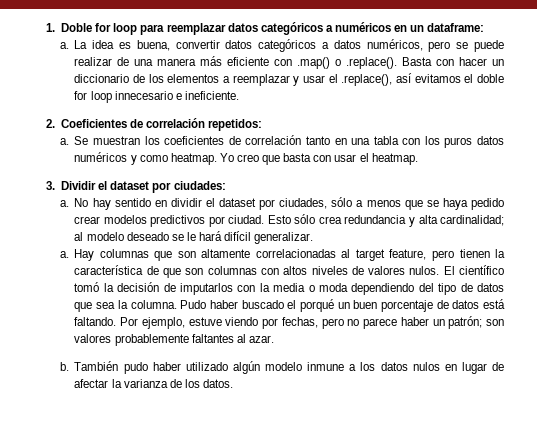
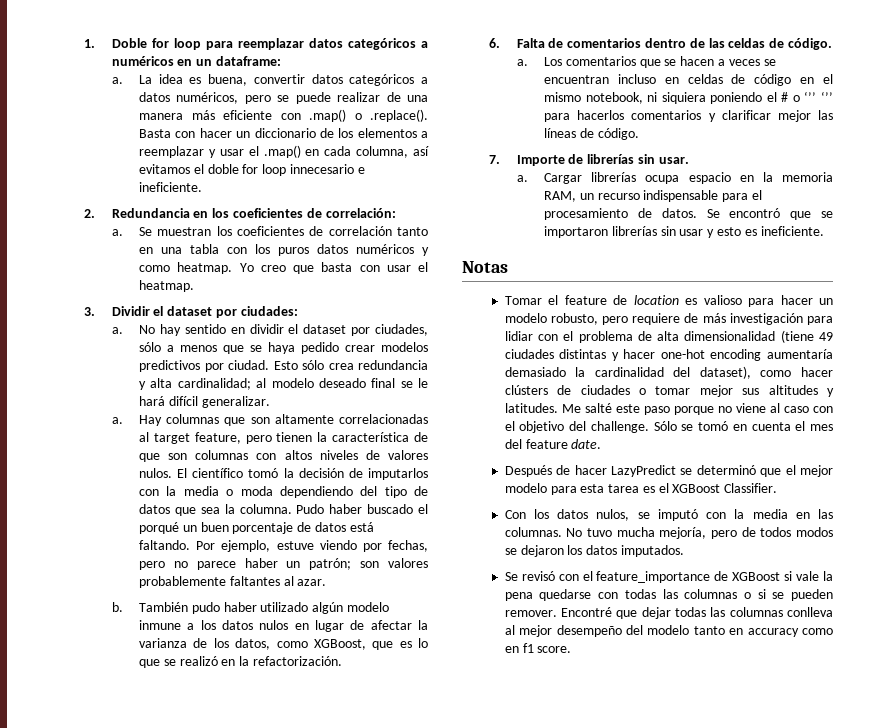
[341,74,393,86] .replace(), -> [263,145,409,158] .map() en cada columna,
[61,118,263,131] Coeficientes de correlación repetidos: -> [111,208,396,218] Redundancia en los coeficientes de correlación:
(169, 236) none -> [371,378,396,388] final
[202,379,233,388] datos. -> [235,638,428,650] [139,656,342,668] [489,38,832,50] [516,56,776,68] [544,74,833,86] [544,91,833,104] [544,110,833,122] [544,128,639,140] [489,154,689,166] [516,172,833,184] [544,190,762,202] [544,208,833,220] [544,226,824,238] [462,261,508,273] [504,295,833,307] [504,313,833,325] [504,330,833,343] [504,349,833,361] [504,366,833,379] [504,385,834,397] [504,403,833,415] [504,421,833,433] [504,439,602,449] [504,465,833,477] [504,483,778,495] [504,509,833,521] [504,527,833,539] [504,545,684,557] [504,571,833,583] [504,589,833,601] [504,607,833,619] [504,625,833,637] [504,643,572,653] datos, como XGBoost, que es lo que se realizó en la refactorización. // 6. Falta de comentarios dentro de las celdas de código. // a. Los comentarios que se hacen a veces se encuentran incluso en celdas de código en el mismo notebook, ni siquiera poniendo el # o ‘’’ ‘’’ para hacerlos comentarios y clarificar mejor las líneas de código. // 7. Importe de librerías sin usar. // a. Cargar librerías ocupa espacio en la memoria RAM, un recurso indispensable para el procesamiento de datos. Se encontró que se importaron librerías sin usar y esto es ineficiente. // Notas // Tomar el feature de location es valioso para hacer un modelo robusto, pero requiere de más investigación para lidiar con el problema de alta dimensionalidad (tiene 49 ciudades distintas y hacer one-hot encoding aumentaría demasiado la cardinalidad del dataset), como hacer clústers de ciudades o tomar mejor sus altitudes y latitudes. Me salté este paso porque no viene al caso con el objetivo del challenge. Sólo se tomó en cuenta el mes del feature date. // Después de hacer LazyPredict se determinó que el mejor modelo para esta tarea es el XGBoost Classifier. // Con los datos nulos, se imputó con la media en las columnas. No tuvo mucha mejoría, pero de todos modos se dejaron los datos imputados. // Se revisó con el feature_importance de XGBoost si vale la pena quedarse con todas las columnas o si se pueden remover. Encontré que dejar todas las columnas conlleva al mejor desempeño del modelo tanto en accuracy como en f1 score.

